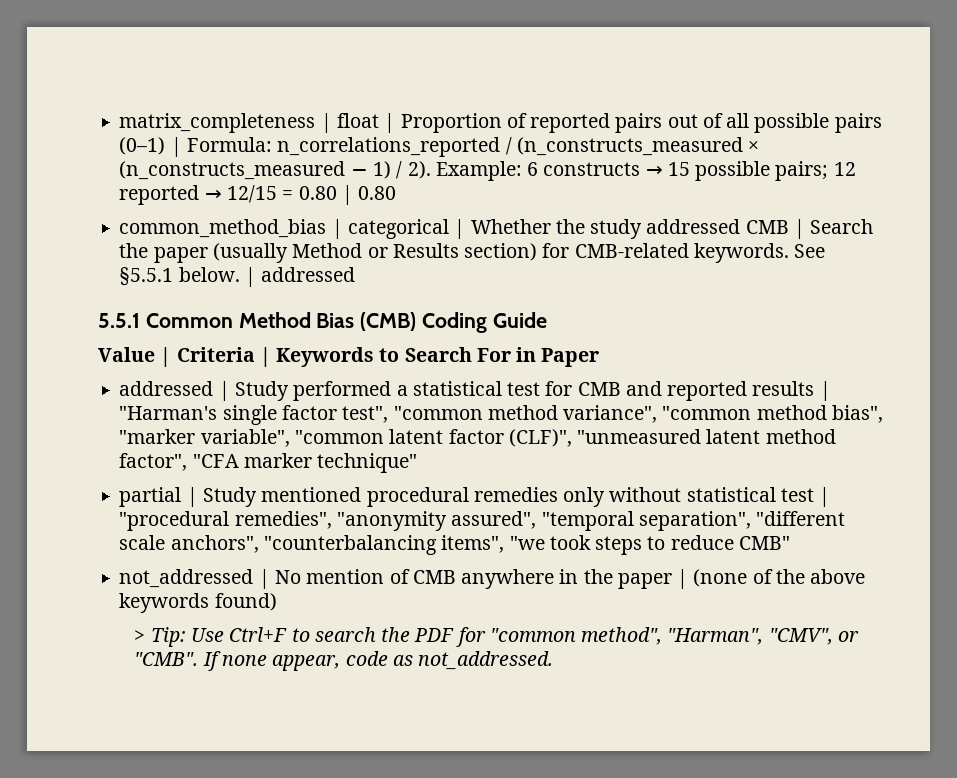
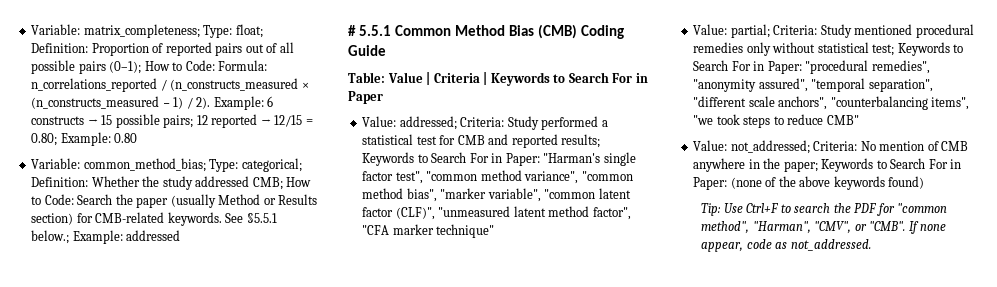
[119,113,396,133] matrix_completeness | float | -> [31,24,263,38] [31,43,89,53] Variable: matrix_completeness; Type: float; Definition:
[119,137,182,157] (0–1) | -> [109,60,215,74] (0–1); How to Code:
[298,185,353,205] 0.80 | -> [31,132,111,146] 0.80; Example:
[119,219,805,239] common_method_bias | categorical | Whether the study addressed CMB | -> [31,158,302,172] [31,176,312,190] [31,194,74,205] Variable: common_method_bias; Type: categorical; Definition: Whether the study addressed CMB; How to Code:
[178,267,256,287] below. | -> [31,230,123,244] below.; Example:
(356, 274) none -> [348,25,356,36] #
(547, 320) none -> [348,72,385,83] Table:
[119,381,230,401] addressed | -> [362,116,505,130] Value: addressed; Criteria:
[752,381,831,401] results | -> [561,134,601,148] [362,152,540,166] results; Keywords to Search For in Paper:
[119,487,198,507] partial | -> [693,24,818,38] Value: partial; Criteria:
[780,487,831,507] test | -> [872,42,964,56] [693,60,802,74] test; Keywords to Search For in Paper:
[119,569,270,589] not_addressed | -> [693,140,858,154] Value: not_addressed; Criteria:
[617,569,689,589] paper | -> [783,158,962,172] [693,177,728,190] paper; Keywords to Search For in Paper:
[134,630,146,642] > -> (925, 182) none

